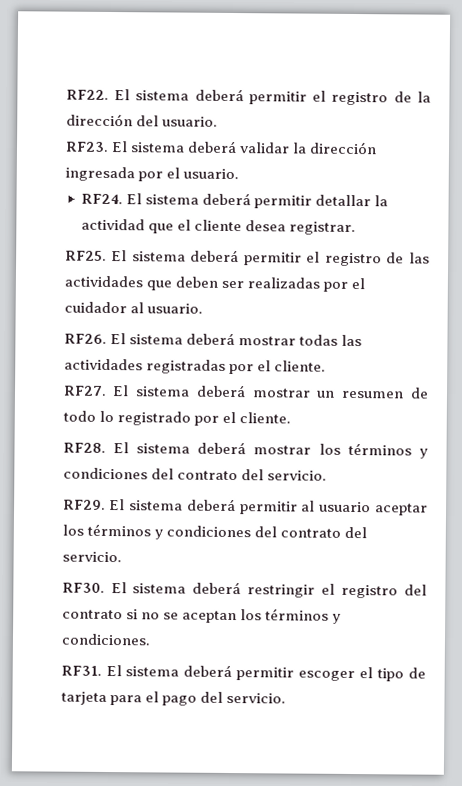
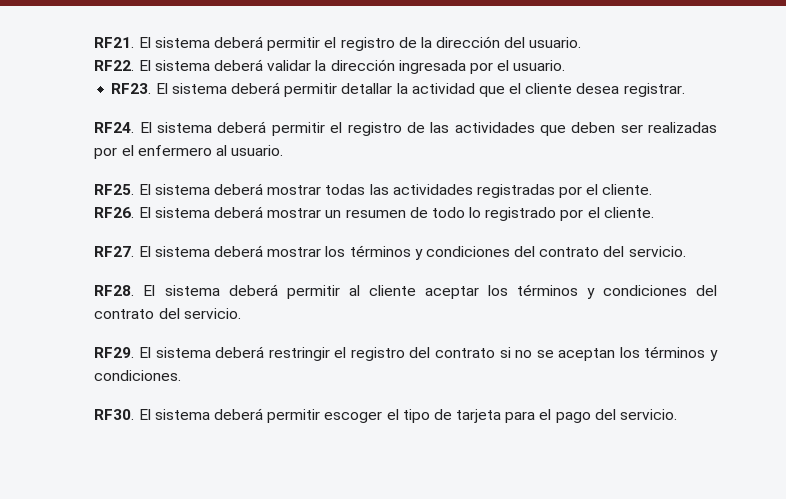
[65,89,109,100] RF22. -> [94,37,135,48] RF21.
[64,141,109,152] RF23. -> [94,60,135,71] RF22.
[81,193,124,205] RF24. -> [111,83,152,94] RF23.
[64,250,107,261] RF25. -> [94,122,135,133] RF24.
[63,301,127,314] cuidador -> [137,145,212,156] enfermero
[63,333,107,344] RF26. -> [94,184,135,195] RF25.
[62,385,107,396] RF27. -> [94,207,135,218] RF26.
[62,442,106,453] RF28. -> [94,246,135,257] RF27.
[62,499,106,510] RF29. -> [94,285,135,296] RF28.
[319,501,372,513] usuario -> [368,285,416,296] cliente
[61,582,105,593] RF30. -> [94,347,135,358] RF29.
[60,665,102,676] RF31. -> [94,409,135,420] RF30.

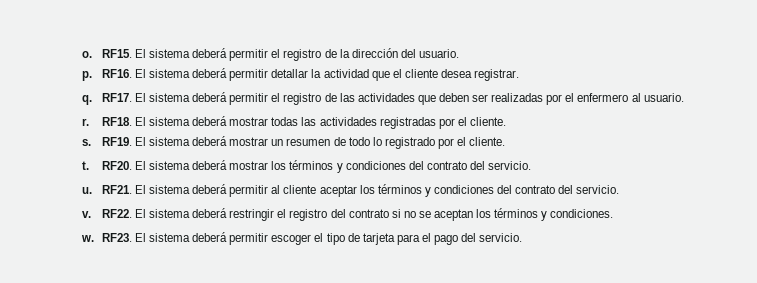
[94,37,135,48] RF21. -> [81,49,132,58] o. RF15.
[94,59,566,74] [111,83,152,94] RF22. El sistema deberá validar la dirección ingresada por el usuario. // RF23. -> [81,69,132,81] p. RF16.
[94,122,135,133] RF24. -> [81,93,132,105] q. RF17.
[94,184,135,195] RF25. -> [81,117,132,126] r. RF18.
[94,207,135,218] RF26. -> [81,137,132,146] s. RF19.
[94,246,135,257] RF27. -> [81,161,132,170] t. RF20.
[94,285,135,296] RF28. -> [81,185,132,194] u. RF21.
[94,347,135,358] RF29. -> [81,209,132,218] v. RF22.
[94,409,135,420] RF30. -> [80,233,132,242] w. RF23.

